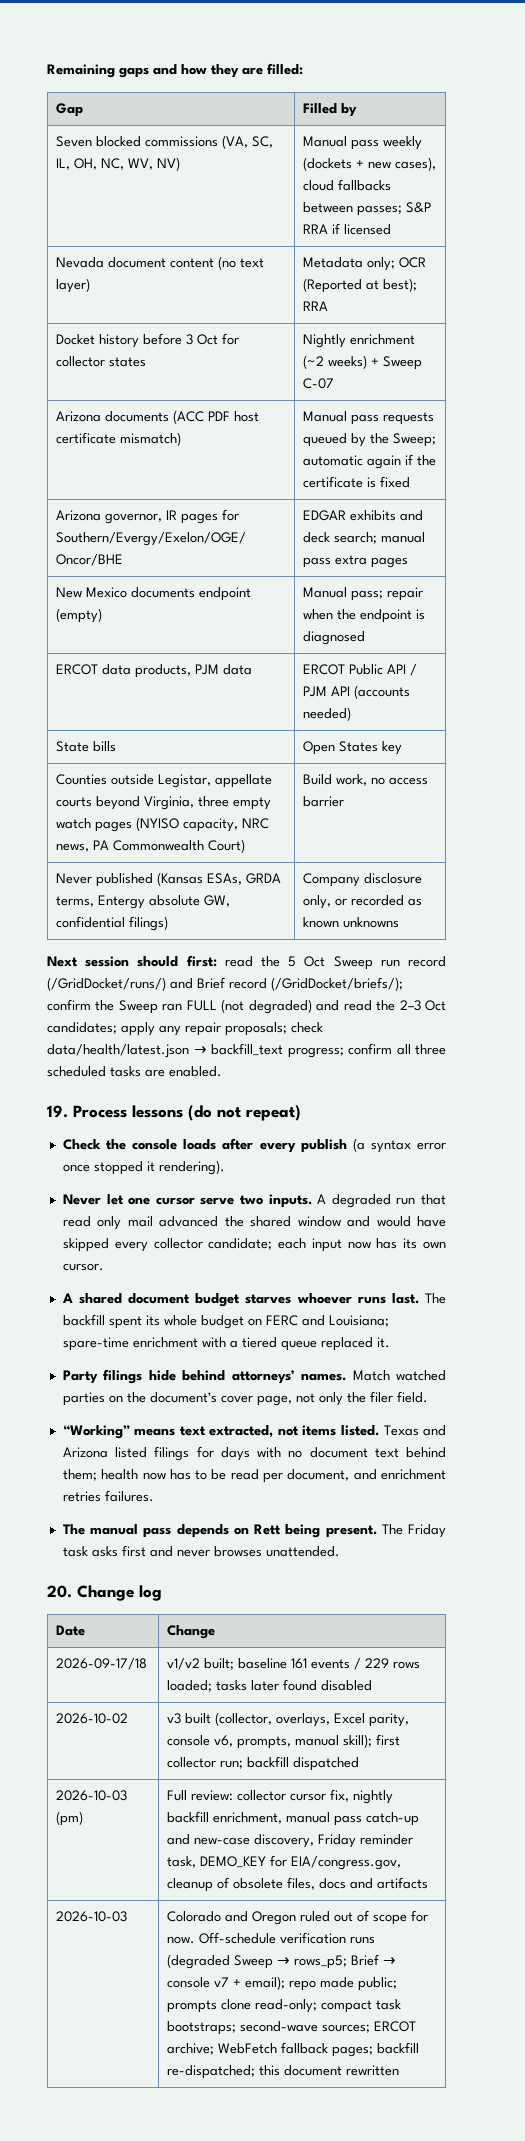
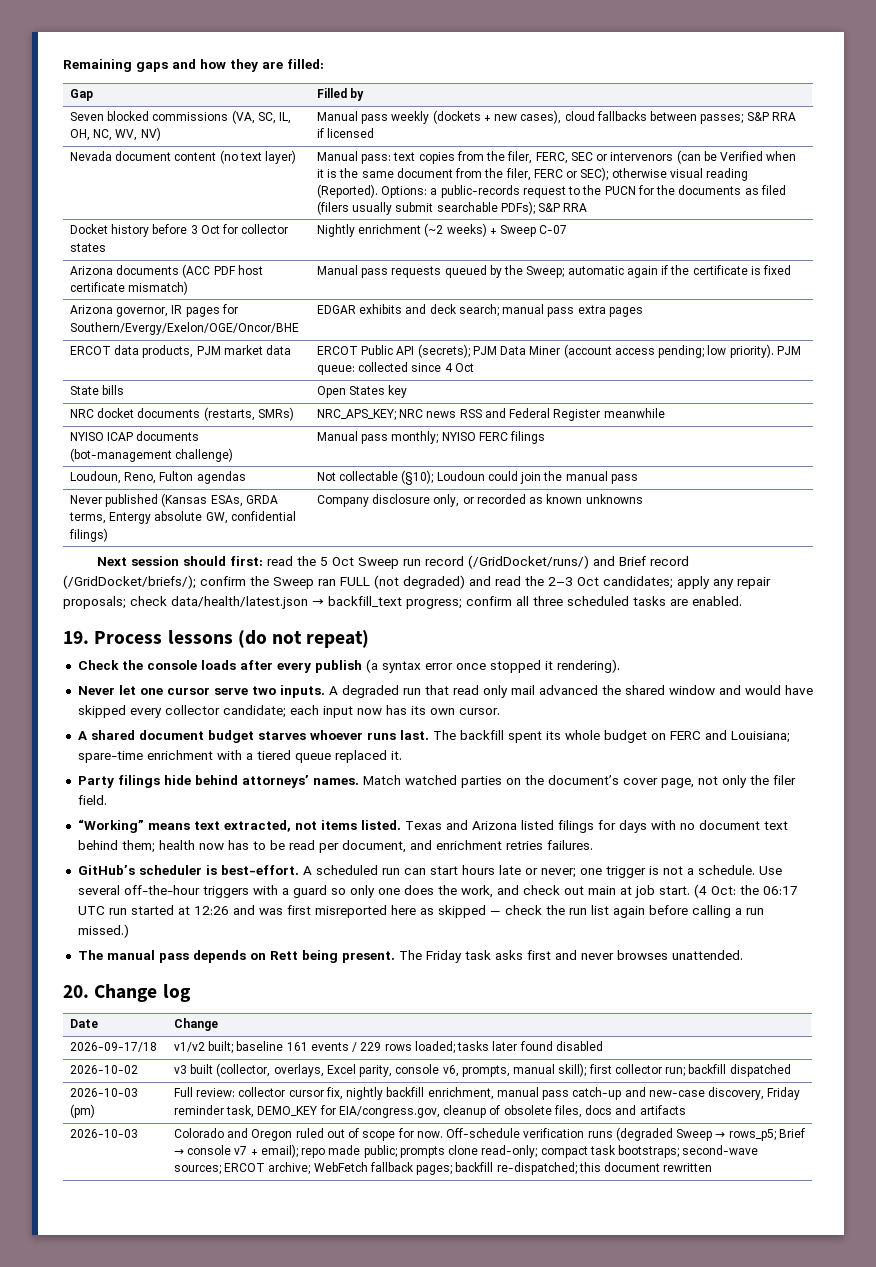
[303,257,427,271] [303,278,418,293] Metadata only; OCR (Reported at best); -> [316,150,797,164] [316,167,749,181] [316,184,786,198] [316,201,561,215] Manual pass: text copies from the filer, FERC, SEC or intervenors (can be Verified when it is the same document from the filer, FERC or SEC); otherwise visual reading (Reported). Options: a public-records request to the PUCN for the documents as filed (filers usually submit searchable PDFs); S&P
[56,587,252,601] [56,608,103,623] [303,587,424,601] [303,609,426,623] [303,631,366,645] // New Mexico documents endpoint (empty) | Manual pass; repair when the endpoint is diagnosed -> (643, 312) none
(220, 669) none -> [223,345,263,355] market
[410,664,418,676] [303,685,411,699] [303,707,352,721] / PJM API (accounts needed) -> [417,344,801,358] [316,362,474,375] (secrets); PJM Data Miner (account access pending; low priority). PJM queue: collected since 4 Oct
[56,774,273,788] [56,796,272,810] [56,817,270,832] [56,839,246,853] [303,774,429,786] [303,796,345,807] Counties outside Legistar, appellate courts beyond Virginia, three empty watch pages (NYISO capacity, NRC news, PA Commonwealth Court) | Build work, no access barrier -> [69,407,294,421] [316,408,665,421] [69,431,200,441] [69,448,234,462] [316,431,546,444] [69,471,246,484] [316,470,638,485] NRC docket documents (restarts, SMRs) | NRC_APS_KEY; NRC news RSS and Federal Register meanwhile // NYISO ICAP documents (bot-management challenge) | Manual pass monthly; NYISO FERC filings // Loudoun, Reno, Fulton agendas | Not collectable (§10); Loudoun could join the manual pass
(154, 1496) none -> [77,865,782,878] [77,884,798,898] [77,905,764,918] [77,924,129,938] // GitHub’s scheduler is best-effort. A scheduled run can start hours late or never; one trigger is not a schedule. Use several off-the-hour triggers with a guard so only one does the work, and check out main at job start. (4 Oct: the 06:17 UTC run started at 12:26 and was first misreported here as skipped — check the run list again before calling a run missed.)

